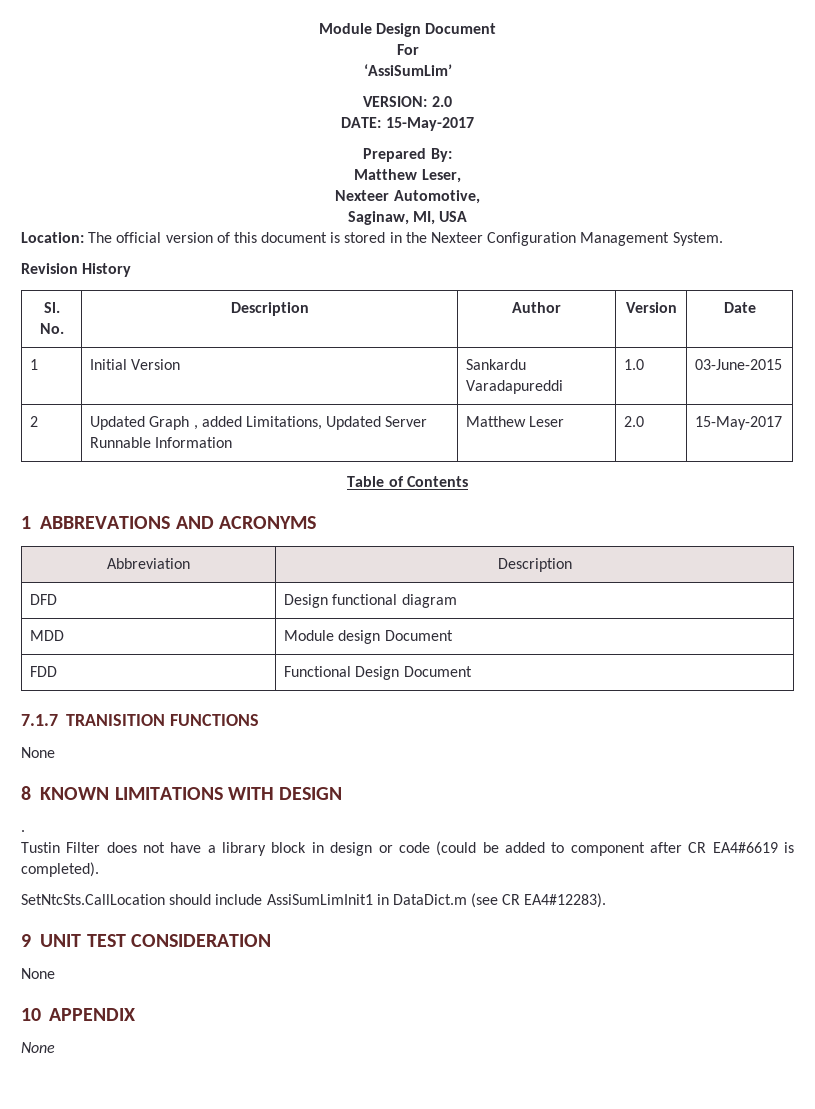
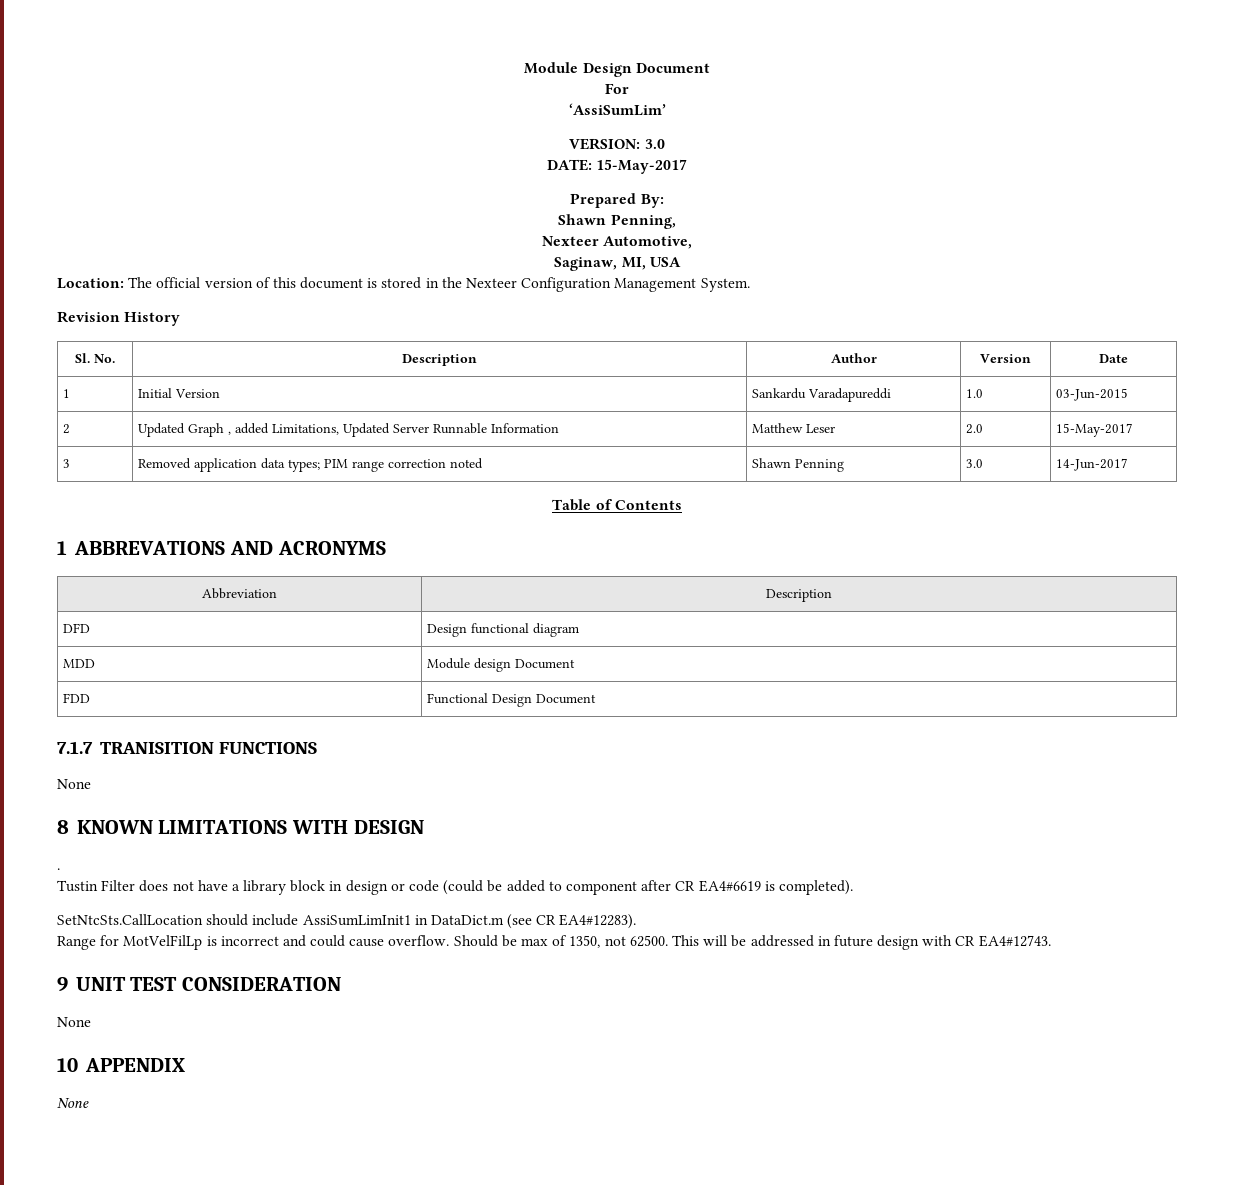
[431,96,452,107] 2.0 -> [644,139,665,149] 3.0
[354,169,461,183] Matthew Leser, -> [558,214,676,229] Shawn Penning,
[695,359,783,370] 03-June-2015 -> [1056,388,1129,401] 03-Jun-2015
(783, 423) none -> [63,459,71,468] [138,458,484,472] [752,458,845,472] [966,459,984,468] [1056,458,1129,471] // 3 | Removed application data types; PIM range correction noted | Shawn Penning | 3.0 | 14-Jun-2017
(607, 900) none -> [57,935,1051,950] // Range for MotVelFilLp is incorrect and could cause overflow. Should be max of 1350, not 62500. This will be addressed in future design with CR EA4#12743.

